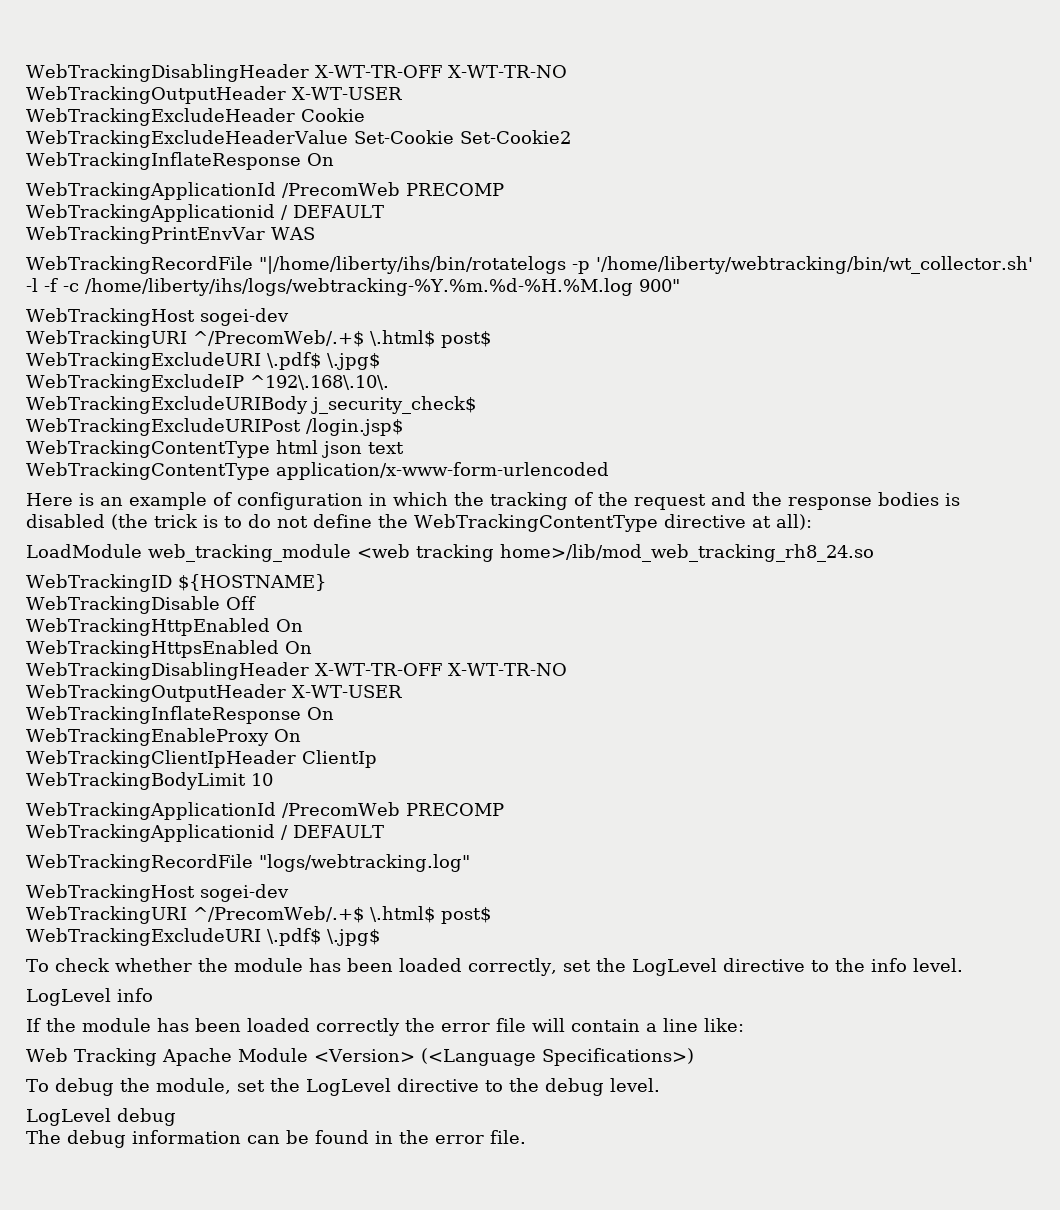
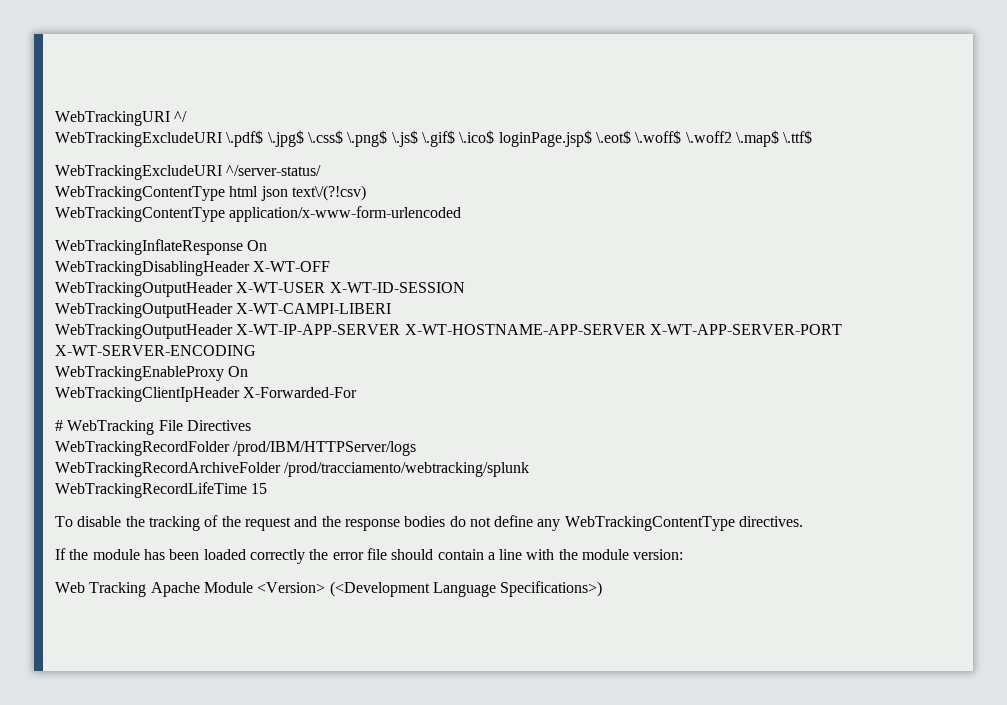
[26,64,567,82] [26,86,402,104] [26,108,365,126] [26,130,571,148] [26,152,334,170] [26,182,504,200] [26,204,384,222] [26,226,315,244] [26,256,1033,274] [26,278,680,296] [26,308,289,326] [26,330,491,348] [26,352,380,370] [26,374,389,392] [26,396,476,414] [26,418,403,436] [26,440,404,458] [26,462,609,480] [26,492,448,510] WebTrackingDisablingHeader X-WT-TR-OFF X-WT-TR-NO // WebTrackingOutputHeader X-WT-USER // WebTrackingExcludeHeader Cookie // WebTrackingExcludeHeaderValue Set-Cookie Set-Cookie2 // WebTrackingInflateResponse On // WebTrackingApplicationId /PrecomWeb PRECOMP // WebTrackingApplicationid / DEFAULT // WebTrackingPrintEnvVar WAS // WebTrackingRecordFile "|/home/liberty/ihs/bin/rotatelogs -p '/home/liberty/webtracking/bin/wt_collector.sh' -l -f -c /home/liberty/ihs/logs/webtracking-%Y.%m.%d-%H.%M.log 900" // WebTrackingHost sogei-dev // WebTrackingURI ^/PrecomWeb/.+$ \.html$ post$ // WebTrackingExcludeURI \.pdf$ \.jpg$ // WebTrackingExcludeIP ^192\.168\.10\. // WebTrackingExcludeURIBody j_security_check$ // WebTrackingExcludeURIPost /login.jsp$ // WebTrackingContentType html json text // WebTrackingContentType application/x-www-form-urlencoded // Here is an example of configuration in which -> [55,111,188,126] [55,130,813,147] [55,165,322,180] [55,185,366,201] [55,206,462,222] [55,239,268,255] [55,261,331,276] [55,282,465,297] [55,303,392,318] [55,324,842,339] [55,345,256,356] [55,366,249,381] [55,387,358,402] [55,420,251,435] [55,441,417,456] [55,462,530,477] [55,482,268,498] [55,516,122,527] WebTrackingURI ^/ // WebTrackingExcludeURI \.pdf$ \.jpg$ \.css$ \.png$ \.js$ \.gif$ \.ico$ loginPage.jsp$ \.eot$ \.woff$ \.woff2 \.map$ \.ttf$ // WebTrackingExcludeURI ^/server-status/ // WebTrackingContentType html json text\/(?!csv) // WebTrackingContentType application/x-www-form-urlencoded // WebTrackingInflateResponse On // WebTrackingDisablingHeader X-WT-OFF // WebTrackingOutputHeader X-WT-USER X-WT-ID-SESSION // WebTrackingOutputHeader X-WT-CAMPI-LIBERI // WebTrackingOutputHeader X-WT-IP-APP-SERVER X-WT-HOSTNAME-APP-SERVER X-WT-APP-SERVER-PORT X-WT-SERVER-ENCODING // WebTrackingEnableProxy On // WebTrackingClientIpHeader X-Forwarded-For // # WebTracking File Directives // WebTrackingRecordFolder /prod/IBM/HTTPServer/logs // WebTrackingRecordArchiveFolder /prod/tracciamento/webtracking/splunk // WebTrackingRecordLifeTime 15 // To disable
[945,493,960,506] [26,514,812,532] [26,544,874,562] [26,574,326,592] [26,596,256,614] [26,618,303,636] [26,640,312,658] [26,662,567,680] [26,684,402,702] [26,706,334,724] [26,728,301,746] [26,750,377,768] [26,772,273,790] [26,802,504,820] [26,824,384,842] [26,854,470,872] [26,884,289,902] [26,906,491,924] [26,928,380,946] [26,958,963,976] [26,988,153,1006] is disabled (the trick is to do not define the WebTrackingContentType directive at all): // LoadModule web_tracking_module <web tracking home>/lib/mod_web_tracking_rh8_24.so // WebTrackingID ${HOSTNAME} // WebTrackingDisable Off // WebTrackingHttpEnabled On // WebTrackingHttpsEnabled On // WebTrackingDisablingHeader X-WT-TR-OFF X-WT-TR-NO // WebTrackingOutputHeader X-WT-USER // WebTrackingInflateResponse On // WebTrackingEnableProxy On // WebTrackingClientIpHeader ClientIp // WebTrackingBodyLimit 10 // WebTrackingApplicationId /PrecomWeb PRECOMP // WebTrackingApplicationid / DEFAULT // WebTrackingRecordFile "logs/webtracking.log" // WebTrackingHost sogei-dev // WebTrackingURI ^/PrecomWeb/.+$ \.html$ post$ // WebTrackingExcludeURI \.pdf$ \.jpg$ // To check whether the module has been loaded correctly, set the LogLevel directive to the info level. // LogLevel info -> [449,515,804,531] do not define any WebTrackingContentType directives.
[532,1018,565,1032] will -> [391,549,434,560] should
[704,1018,744,1032] like: -> [526,549,684,560] with the module version:
[420,1048,536,1066] (<Language -> [329,581,496,597] (<Development Language
[26,1078,660,1096] [26,1108,176,1126] [26,1130,526,1148] // To debug the module, set the LogLevel directive to the debug level. // LogLevel debug // The debug information can be found in the error file. -> (603, 589) none

